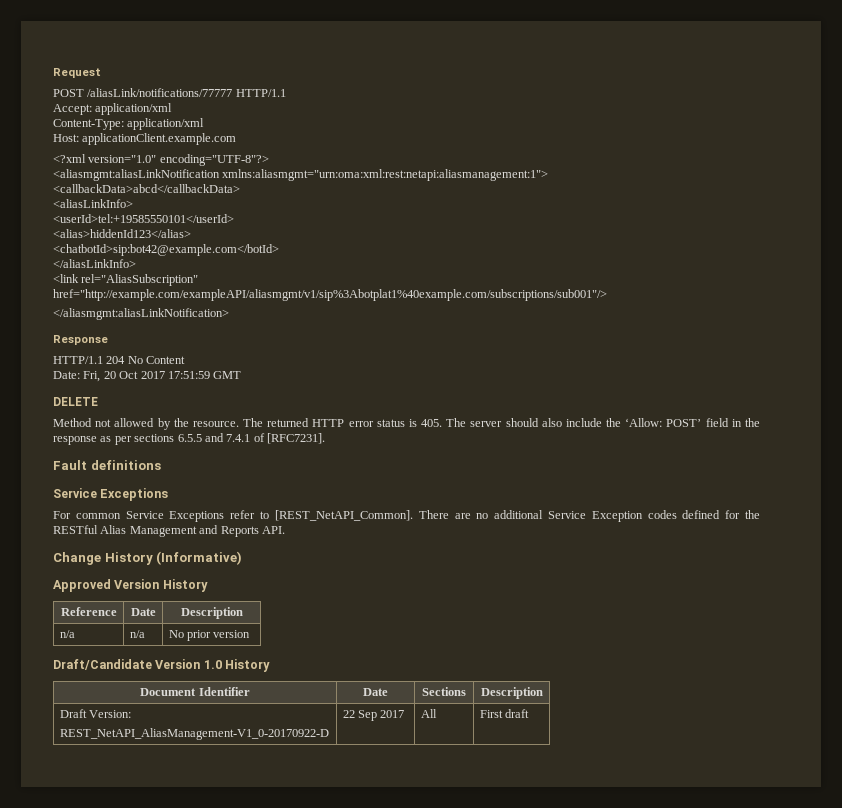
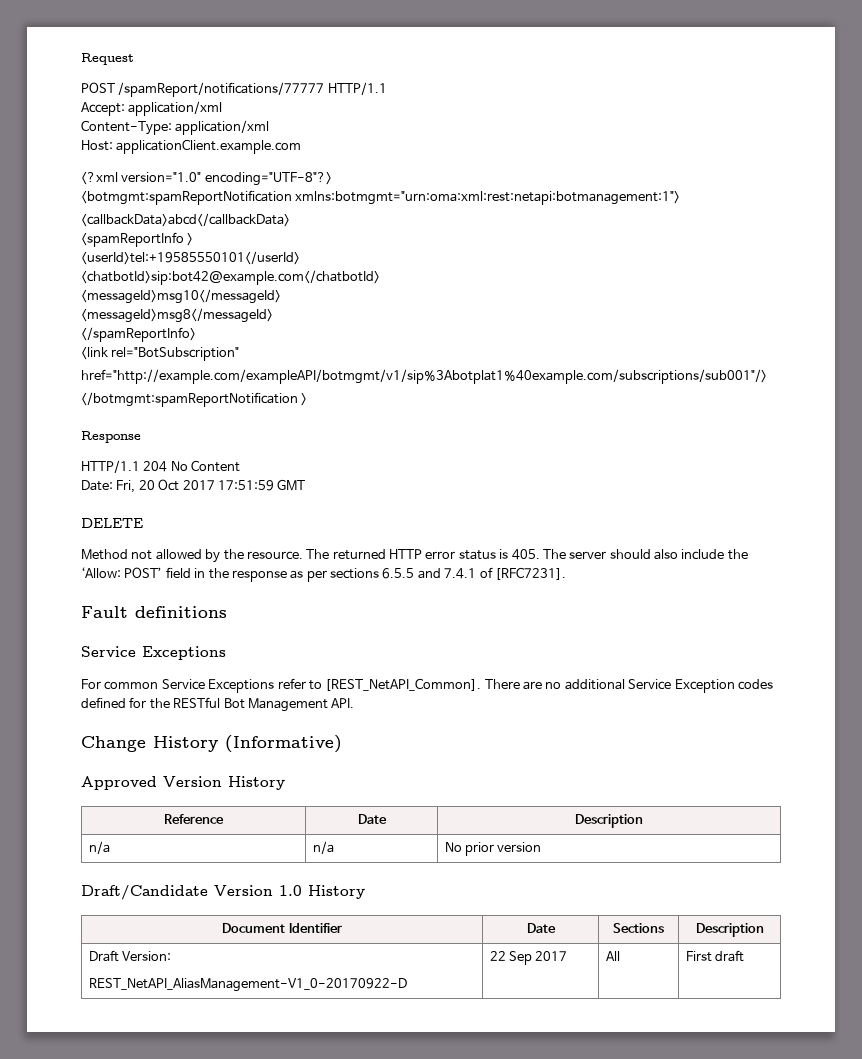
[87,88,233,97] /aliasLink/notifications/77777 -> [118,82,325,97] /spamReport/notifications/77777
[53,169,549,181] <aliasmgmt:aliasLinkNotification xmlns:aliasmgmt="urn:oma:xml:rest:netapi:aliasmanagement:1"> -> [81,190,681,205] <botmgmt:spamReportNotification xmlns:botmgmt="urn:oma:xml:rest:netapi:botmanagement:1">
[53,199,133,208] <aliasLinkInfo> -> [81,232,194,247] <spamReportInfo >
[53,229,191,238] [53,244,279,256] [53,259,136,268] [53,274,199,286] [53,289,607,301] [53,308,229,320] <alias>hiddenId123</alias> // <chatbotId>sip:bot42@example.com</botId> // </aliasLinkInfo> // <link rel="AliasSubscription" // href="http://example.com/exampleAPI/aliasmgmt/v1/sip%3Abotplat1%40example.com/subscriptions/sub001"/> // </aliasmgmt:aliasLinkNotification> -> [81,270,380,285] [81,289,281,304] [81,308,273,323] [81,327,196,342] [81,347,240,361] [81,369,767,384] [81,392,308,407] <chatbotId>sip:bot42@example.com</chatbotId> // <messageId>msg10</messageId> // <messageId>msg8</messageId> // </spamReportInfo> // <link rel="BotSubscription" // href="http://example.com/exampleAPI/botmgmt/v1/sip%3Abotplat1%40example.com/subscriptions/sub001"/> // </botmgmt:spamReportNotification >
[100,525,259,537] Alias Management and Reports -> [223,698,328,712] Bot Management

